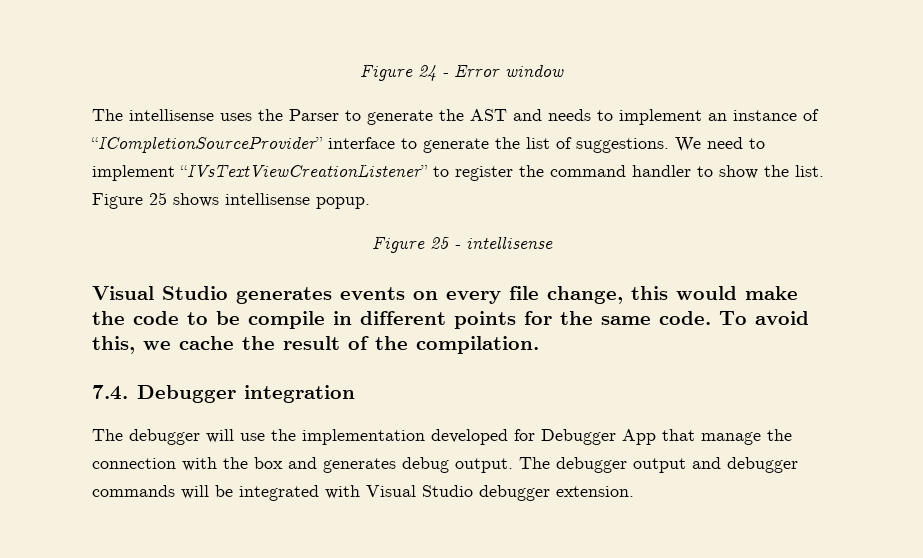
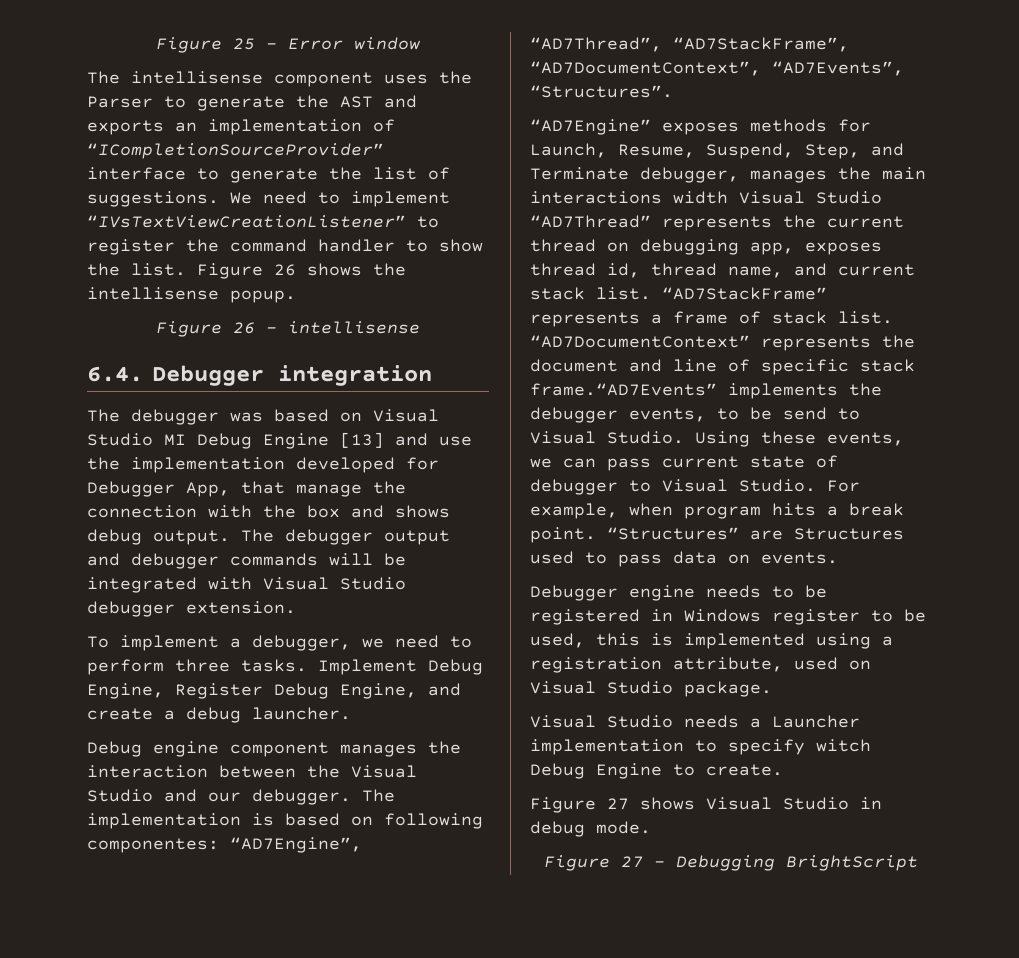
[360,64,436,81] Figure 24 -> [156,37,255,53] Figure 25
(214, 115) none -> [274,72,373,87] component
[548,109,797,125] needs to implement an instance -> [87,119,362,135] exports an implementation
[149,192,219,207] 25 shows -> [274,263,406,276] 26 shows the
[429,237,450,249] 25 -> [233,322,255,334] 26
[92,286,798,304] [92,311,809,329] [92,336,539,354] [92,385,355,403] [92,429,234,445] Visual Studio generates events on every file change, this would make the code to be compile in different points for the same code. To avoid this, we cache the result of the compilation. // 7.4. Debugger integration // The debugger will -> [87,365,432,386] [87,409,439,425] [87,432,428,449] 6.4. Debugger integration // The debugger was based on Visual Studio MI Debug Engine [13] and
[622,429,656,445] App -> [186,482,230,497] App,
[323,458,396,473] generates -> [395,505,450,518] shows
(634, 491) none -> [87,635,472,651] [87,659,483,675] [87,683,461,699] [87,707,351,723] [87,741,461,757] [87,765,417,778] [87,789,395,805] [87,813,483,829] [87,837,362,853] [530,37,849,52] [530,61,904,76] [530,85,673,98] [530,119,871,135] [530,143,904,159] [530,167,926,183] [530,191,882,204] [530,215,904,231] [530,239,882,255] [530,263,915,278] [530,287,827,300] [530,311,893,327] [530,335,915,351] [530,359,915,375] [530,383,882,399] [530,407,860,423] [530,431,904,447] [530,455,838,471] [530,479,860,495] [530,503,904,519] [530,527,904,543] [530,551,838,567] [530,585,827,601] [530,609,926,625] [530,633,893,649] [530,657,871,673] [530,681,772,697] [530,715,860,728] [530,739,871,755] [530,763,783,779] [530,797,882,813] [530,821,651,837] [544,855,918,871] // To implement a debugger, we need to perform three tasks. Implement Debug Engine, Register Debug Engine, and create a debug launcher. // Debug engine component manages the interaction between the Visual Studio and our debugger. The implementation is based on following componentes: “AD7Engine”, “AD7Thread”, “AD7StackFrame”, “AD7DocumentContext”, “AD7Events”, “Structures”. // “AD7Engine” exposes methods for Launch, Resume, Suspend, Step, and Terminate debugger, manages the main interactions width Visual Studio “AD7Thread” represents the current thread on debugging app, exposes thread id, thread name, and current stack list. “AD7StackFrame” represents a frame of stack list. “AD7DocumentContext” represents the document and line of specific stack frame.“AD7Events” implements the debugger events, to be send to Visual Studio. Using these events, we can pass current state of debugger to Visual Studio. For example, when program hits a break point. “Structures” are Structures used to pass data on events. // Debugger engine needs to be registered in Windows register to be used, this is implemented using a registration attribute, used on Visual Studio package. // Visual Studio needs a Launcher implementation to specify witch Debug Engine to create. // Figure 27 shows Visual Studio in debug mode. // Figure 27 - Debugging BrightScript

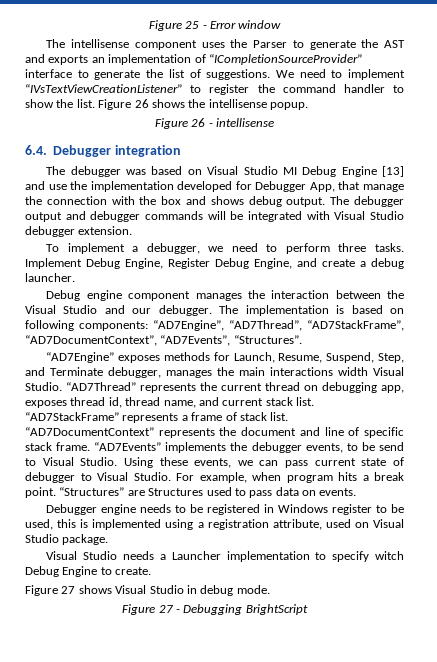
[87,838,219,853] componentes: -> [79,321,148,331] components:
[816,191,882,204] Studio -> [25,382,62,391] Studio.
[530,383,717,396] frame.“AD7Events” -> [56,442,162,451] frame. “AD7Events”

